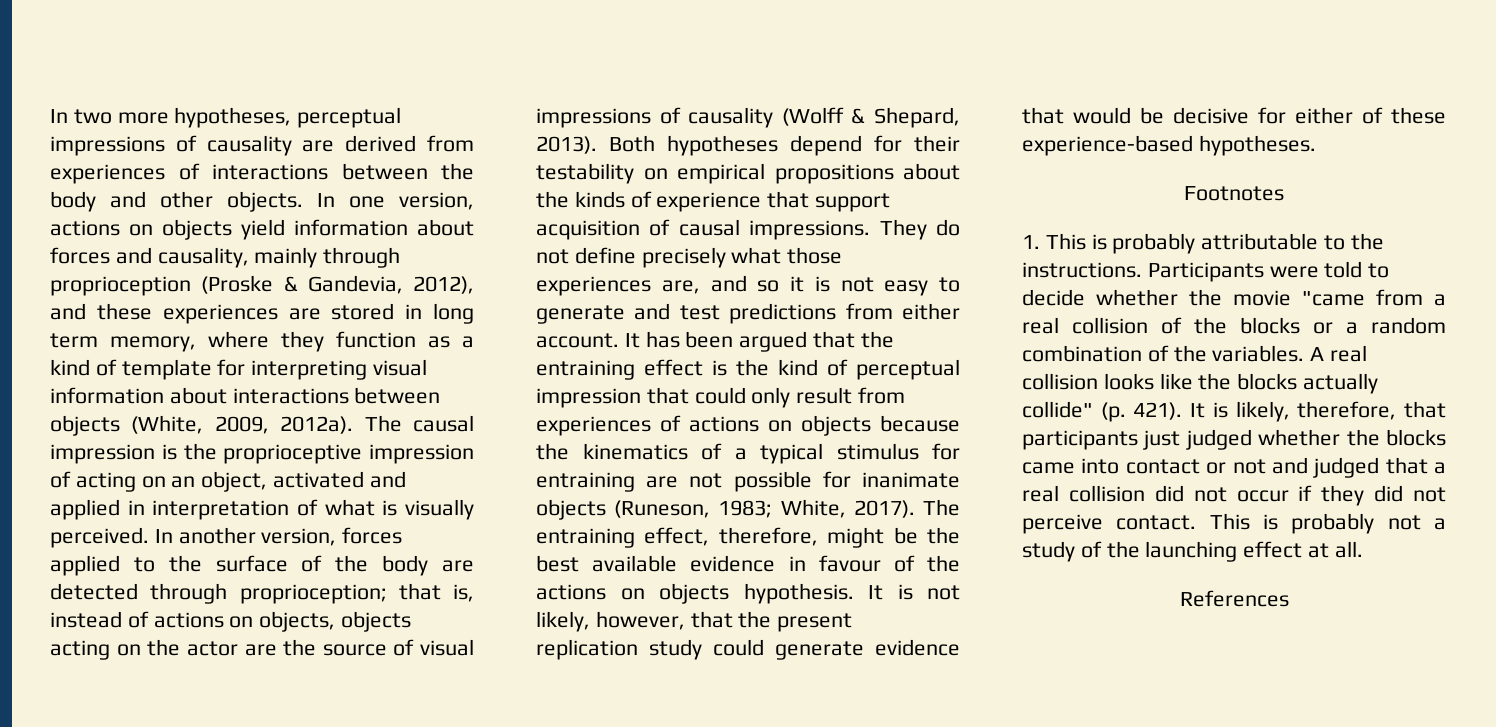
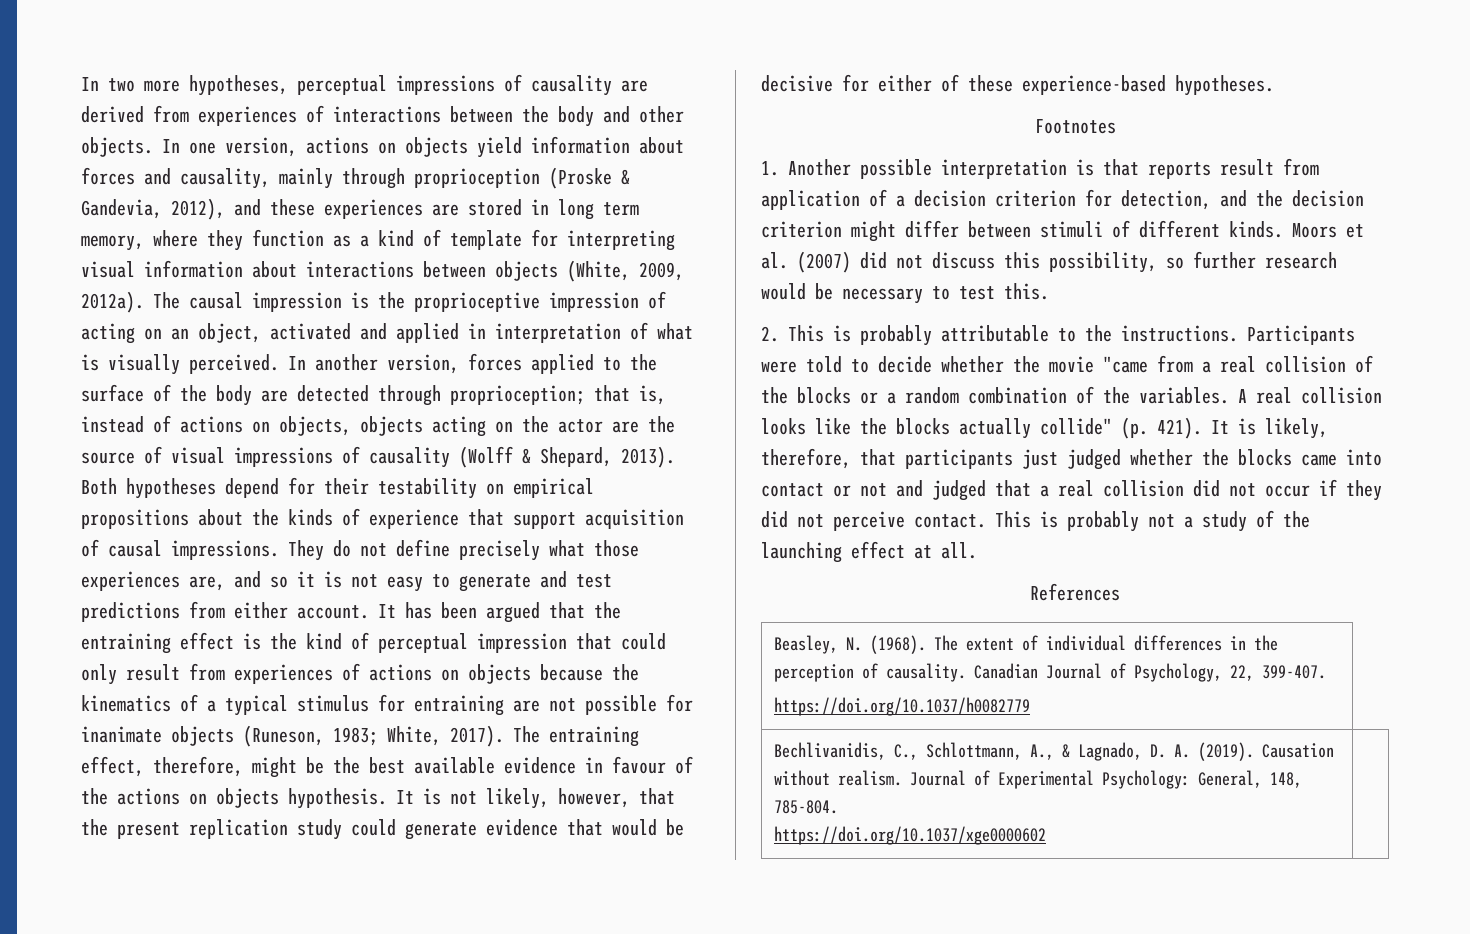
(1040, 242) none -> [788,158,1319,179] [761,189,1364,210] [761,220,1364,242] [761,251,1337,273] [761,283,1049,304] [761,326,779,342] Another possible interpretation is that reports result from application of a decision criterion for detection, and the decision criterion might differ between stimuli of different kinds. Moors et al. (2007) did not discuss this possibility, so further research would be necessary to test this. // 2.
(1289, 598) none -> [773,635,1278,654] [773,663,1326,682] [773,697,1030,716] [773,742,1334,761] [773,770,1302,789] [773,800,838,814] [773,826,1046,845] // Beasley, N. (1968). The extent of individual differences in the perception of causality. Canadian Journal of Psychology, 22, 399-407. // https://doi.org/10.1037/h0082779 // Bechlivanidis, C., Schlottmann, A., & Lagnado, D. A. (2019). Causation without realism. Journal of Experimental Psychology: General, 148, 785-804. // https://doi.org/10.1037/xge0000602 |

